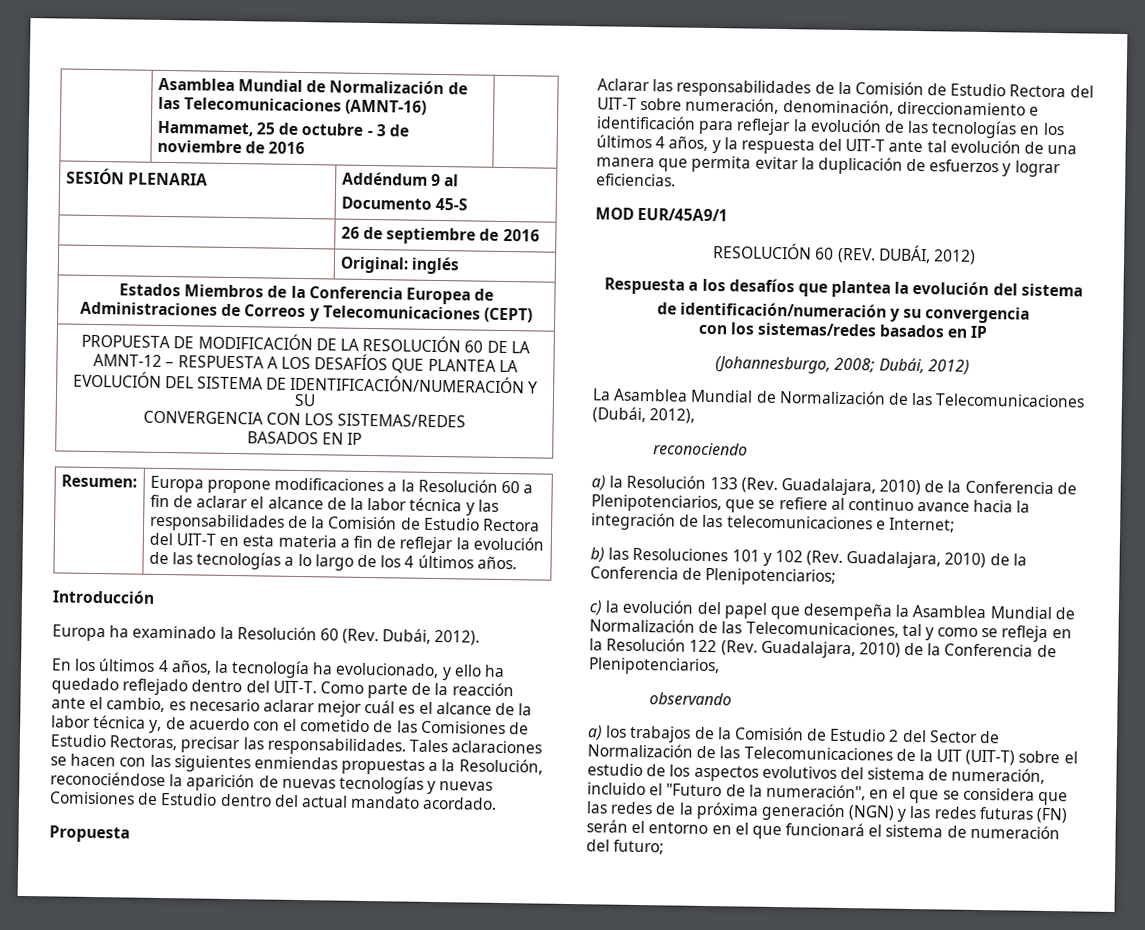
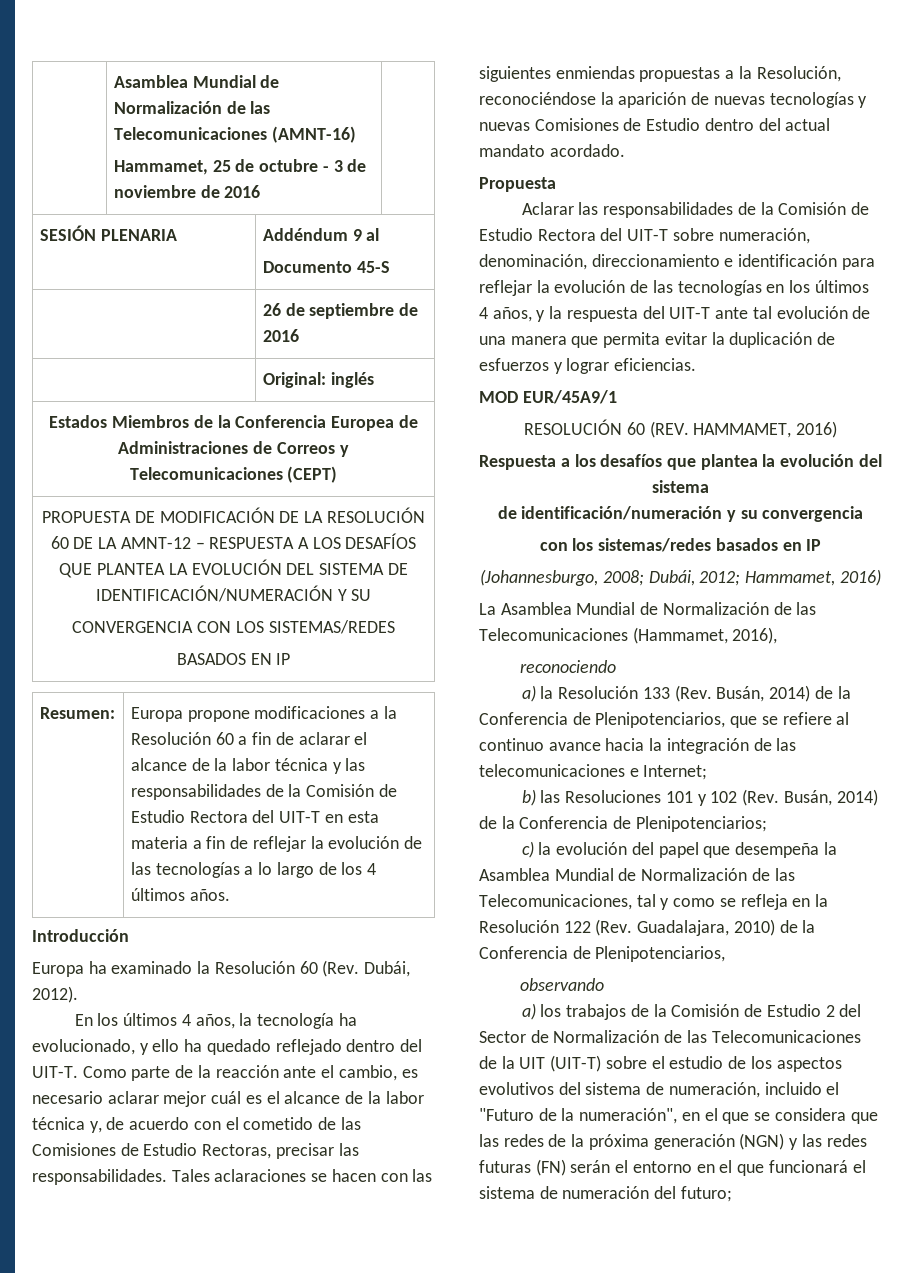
[878,244,976,265] DUBÁI, 2012) -> [693,421,837,438] HAMMAMET, 2016)
[927,359,970,375] 2012) -> [699,569,881,586] 2012; Hammamet, 2016)
[592,406,696,424] (Dubái, 2012), -> [632,627,778,644] (Hammamet, 2016),
[780,478,922,496] Guadalajara, 2010) -> [716,685,811,702] Busán, 2014)
[846,551,987,569] Guadalajara, 2010) -> [783,789,878,806] Busán, 2014)

